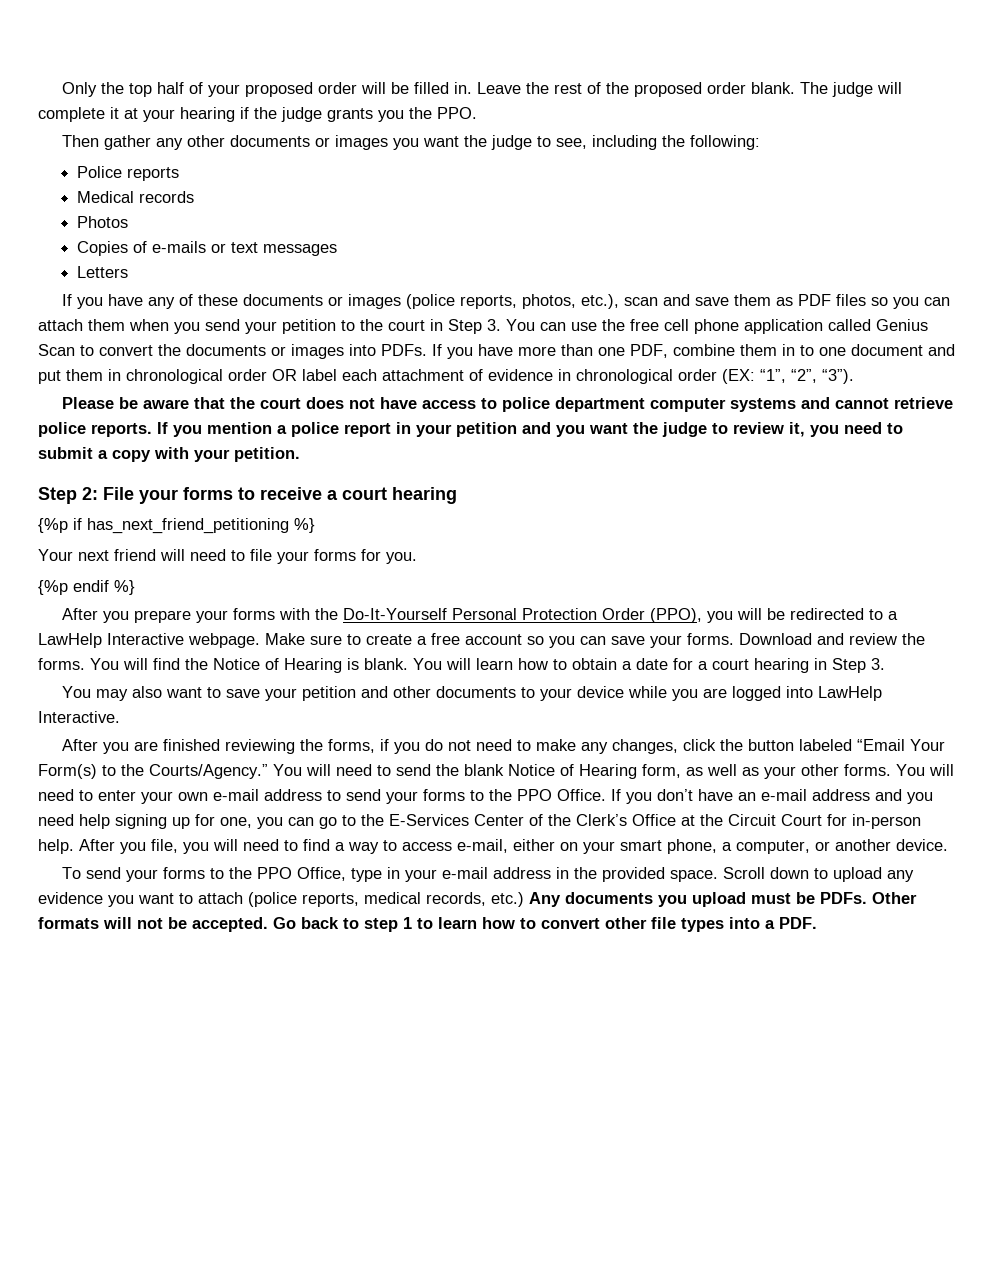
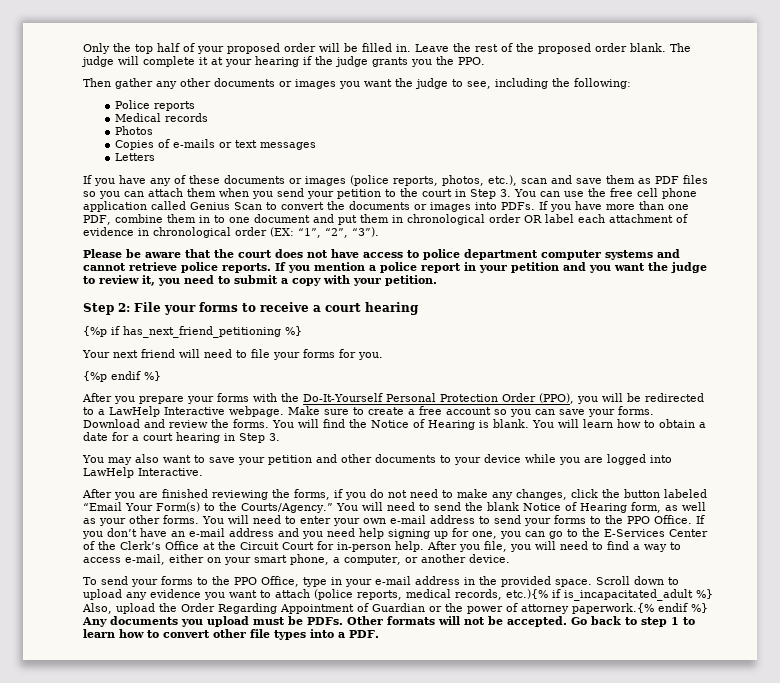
[491,892,524,907] etc.) -> [506,589,713,601] [82,603,708,614] etc.){% if is_incapacitated_adult %} Also, upload the Order Regarding Appointment of Guardian or the power of attorney paperwork.{% endif %}

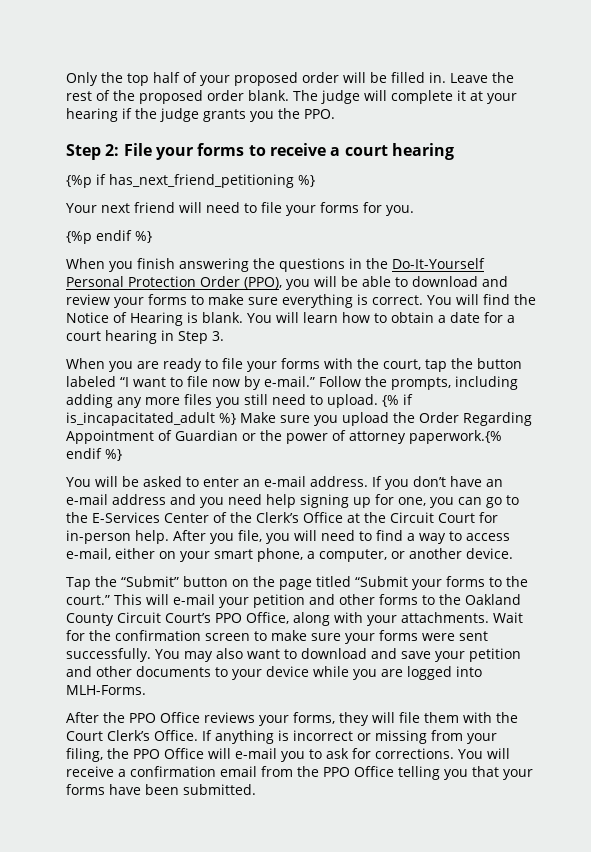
[83,78,631,89] [114,100,195,111] [114,113,208,122] [114,126,153,135] [114,139,316,150] [114,153,155,161] [83,175,708,186] [83,188,697,199] [83,201,689,212] [83,214,688,225] [83,227,379,238] [83,249,680,260] [83,262,707,273] [83,275,437,286] // Then gather any other documents or images you want the judge to see, including the following: // Police reports // Medical records // Photos // Copies of e-mails or text messages // Letters // If you have any of these documents or images (police reports, photos, etc.), scan and save them as PDF files so you can attach them when you send your petition to the court in Step 3. You can use the free cell phone application called Genius Scan to convert the documents or images into PDFs. If you have more than one PDF, combine them in to one document and put them in chronological order OR label each attachment of evidence in chronological order (EX: “1”, “2”, “3”). // Please be aware that the court does not have access to police department computer systems and cannot retrieve police reports. If you mention a police report in your petition and you want the judge to review it, you need to submit a copy with your petition. -> (335, 114) none
[82,393,277,404] After you prepare your forms with -> [66,258,362,272] When you finish answering the questions in
[644,393,704,402] [83,406,654,417] [83,419,269,428] redirected to a LawHelp Interactive webpage. Make sure to create a free account so you can save your forms. Download and review the forms. -> [362,276,508,287] [66,294,423,308] able to download and review your forms to make sure everything is correct.
[82,454,672,465] [83,467,203,478] [82,489,707,500] [83,502,706,513] [83,515,692,526] You may also want to save your petition and other documents to your device while you are logged into LawHelp Interactive. // After you are finished reviewing the forms, if you do not need to make any changes, click the button labeled “Email Your Form(s) to the Courts/Agency.” You will need to send the blank Notice of Hearing form, as well as your other forms. You will need to enter your own e-mail address to send your forms to the PPO Office. -> [66,358,522,372] [66,376,518,390] [66,394,413,408] [66,412,532,426] [66,430,502,444] [66,448,122,461] [66,476,368,487] When you are ready to file your forms with the court, tap the button labeled “I want to file now by e-mail.” Follow the prompts, including adding any more files you still need to upload. {% if is_incapacitated_adult %} Make sure you upload the Order Regarding Appointment of Guardian or the power of attorney paperwork.{% endif %} // You will be asked to enter an e-mail address.
[83,576,679,587] [83,589,713,601] [82,603,708,614] [82,616,695,627] [83,629,379,640] To send your forms to the PPO Office, type in your e-mail address in the provided space. Scroll down to upload any evidence you want to attach (police reports, medical records, etc.){% if is_incapacitated_adult %} Also, upload the Order Regarding Appointment of Guardian or the power of attorney paperwork.{% endif %} Any documents you upload must be PDFs. Other formats will not be accepted. Go back to step 1 to learn how to convert other file types into a PDF. -> [66,576,528,590] [66,594,521,608] [66,612,523,626] [66,630,488,644] [66,648,521,662] [66,666,482,680] [66,685,146,695] [66,712,518,726] [66,730,497,744] [66,748,510,762] [66,766,533,780] [66,784,256,795] Tap the “Submit” button on the page titled “Submit your forms to the court.” This will e-mail your petition and other forms to the Oakland County Circuit Court’s PPO Office, along with your attachments. Wait for the confirmation screen to make sure your forms were sent successfully. You may also want to download and save your petition and other documents to your device while you are logged into MLH-Forms. // After the PPO Office reviews your forms, they will file them with the Court Clerk’s Office. If anything is incorrect or missing from your filing, the PPO Office will e-mail you to ask for corrections. You will receive a confirmation email from the PPO Office telling you that your forms have been submitted.

